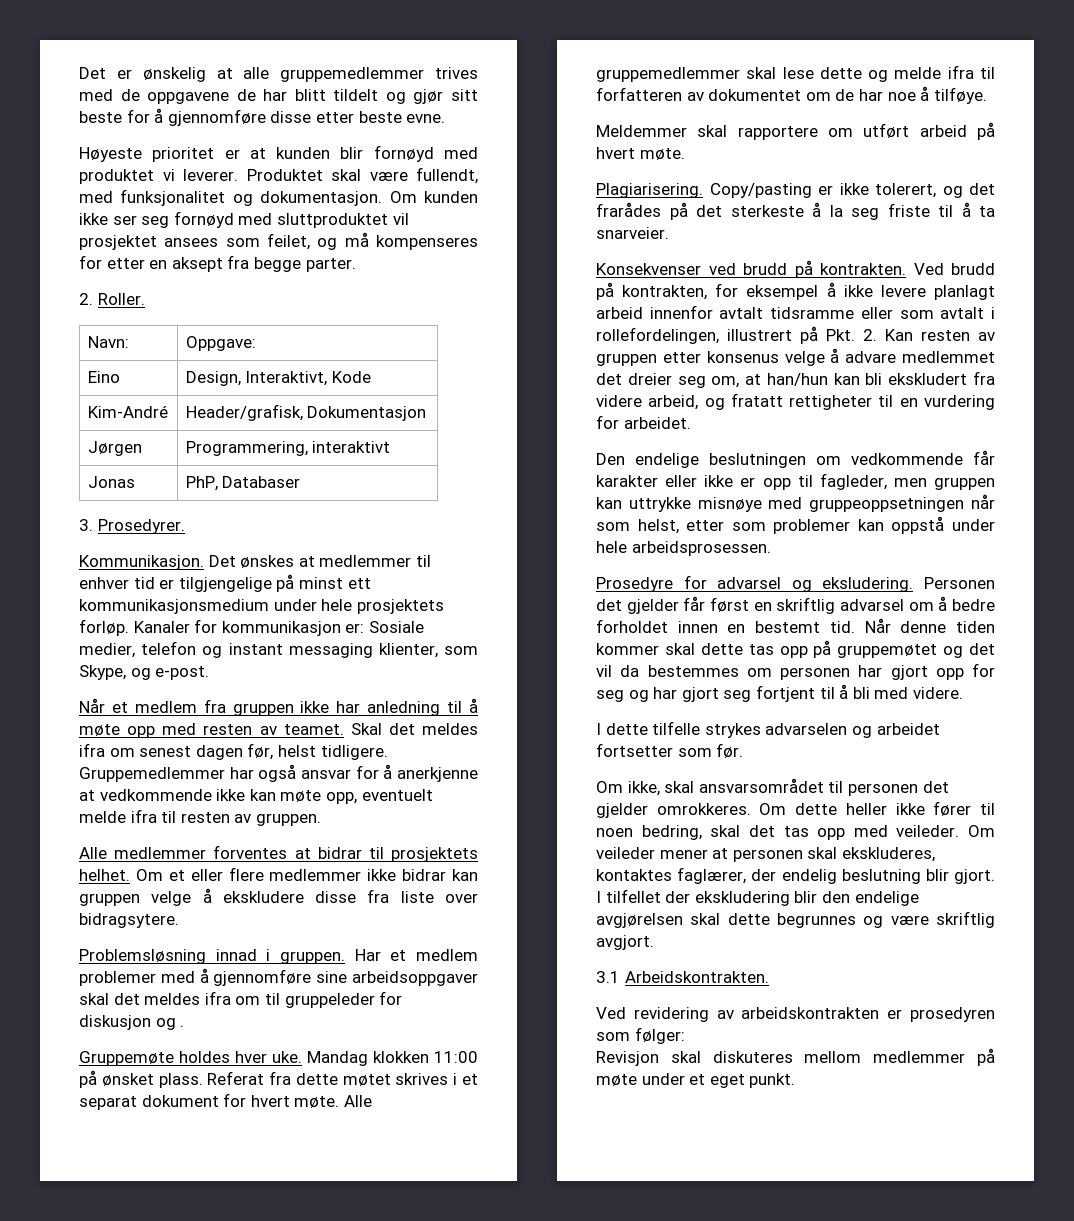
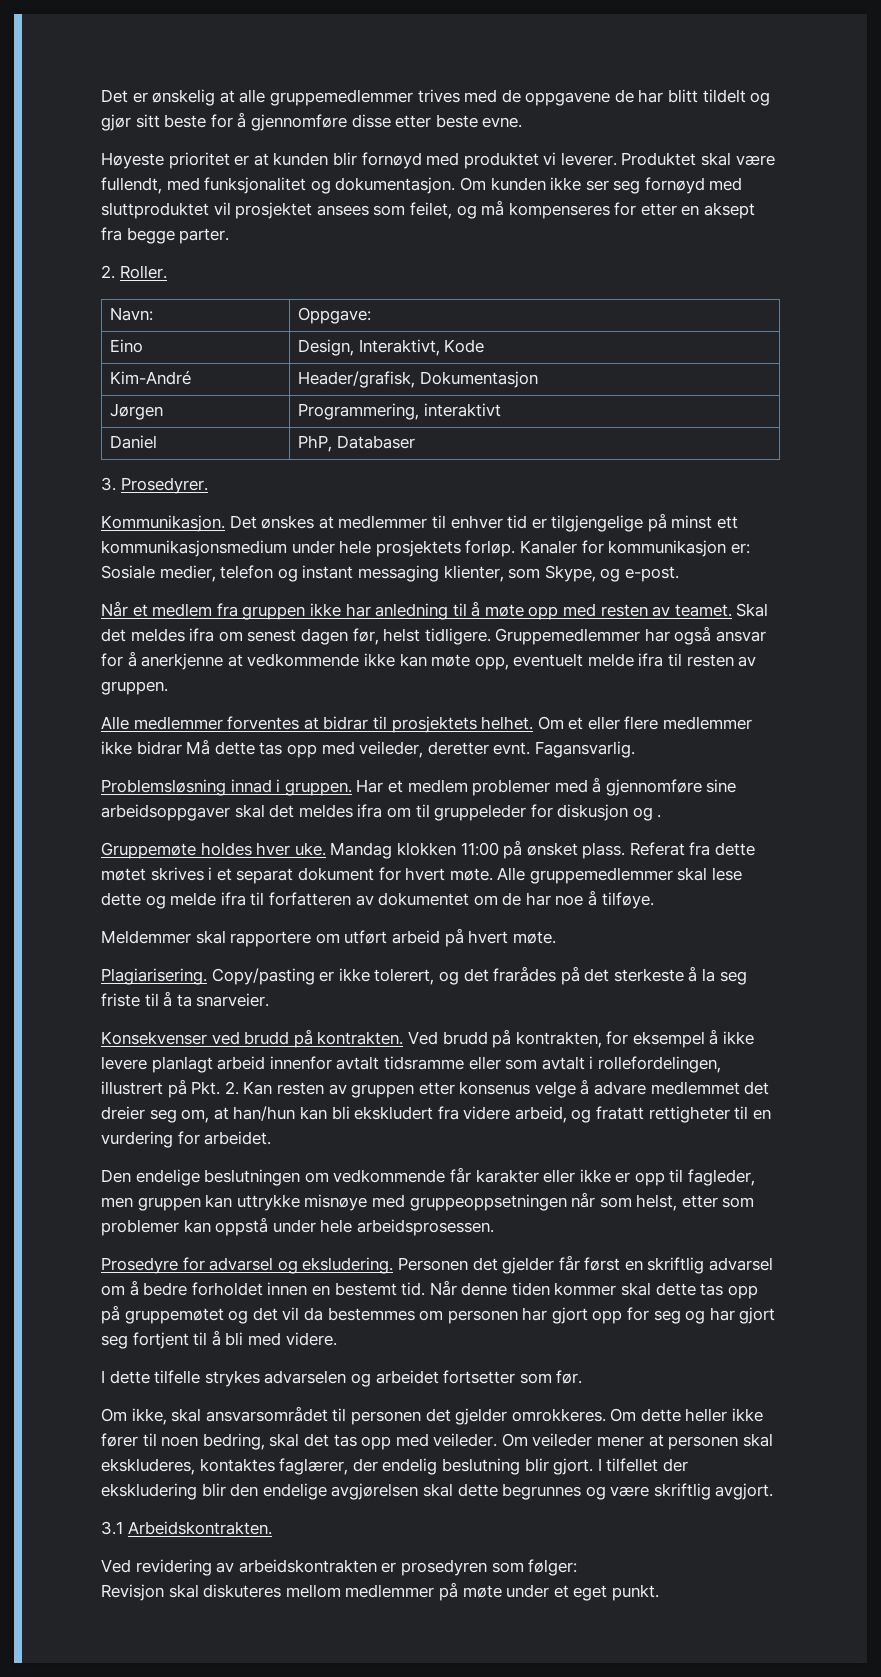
[87,476,135,488] Jonas -> [110,435,158,449] Daniel
[452,869,478,881] [79,888,478,906] [79,913,179,928] kan gruppen velge å ekskludere disse fra liste over bidragsytere. -> [186,739,635,758] Må dette tas opp med veileder, deretter evnt. Fagansvarlig.

